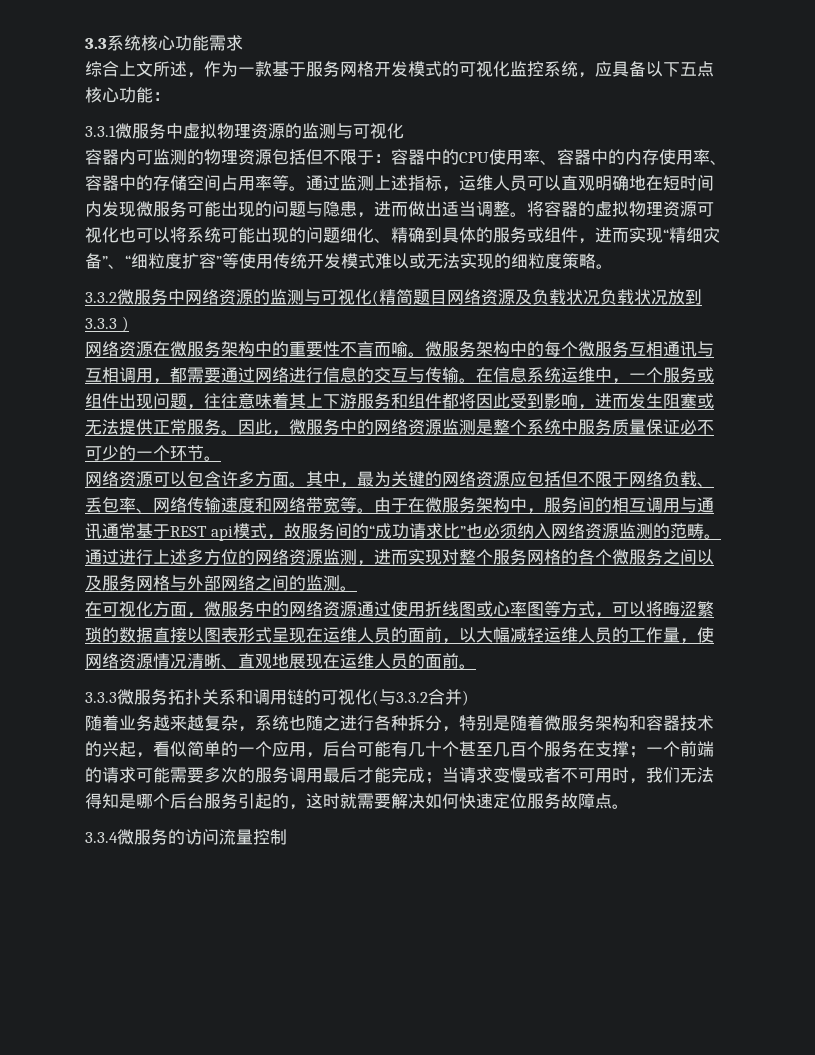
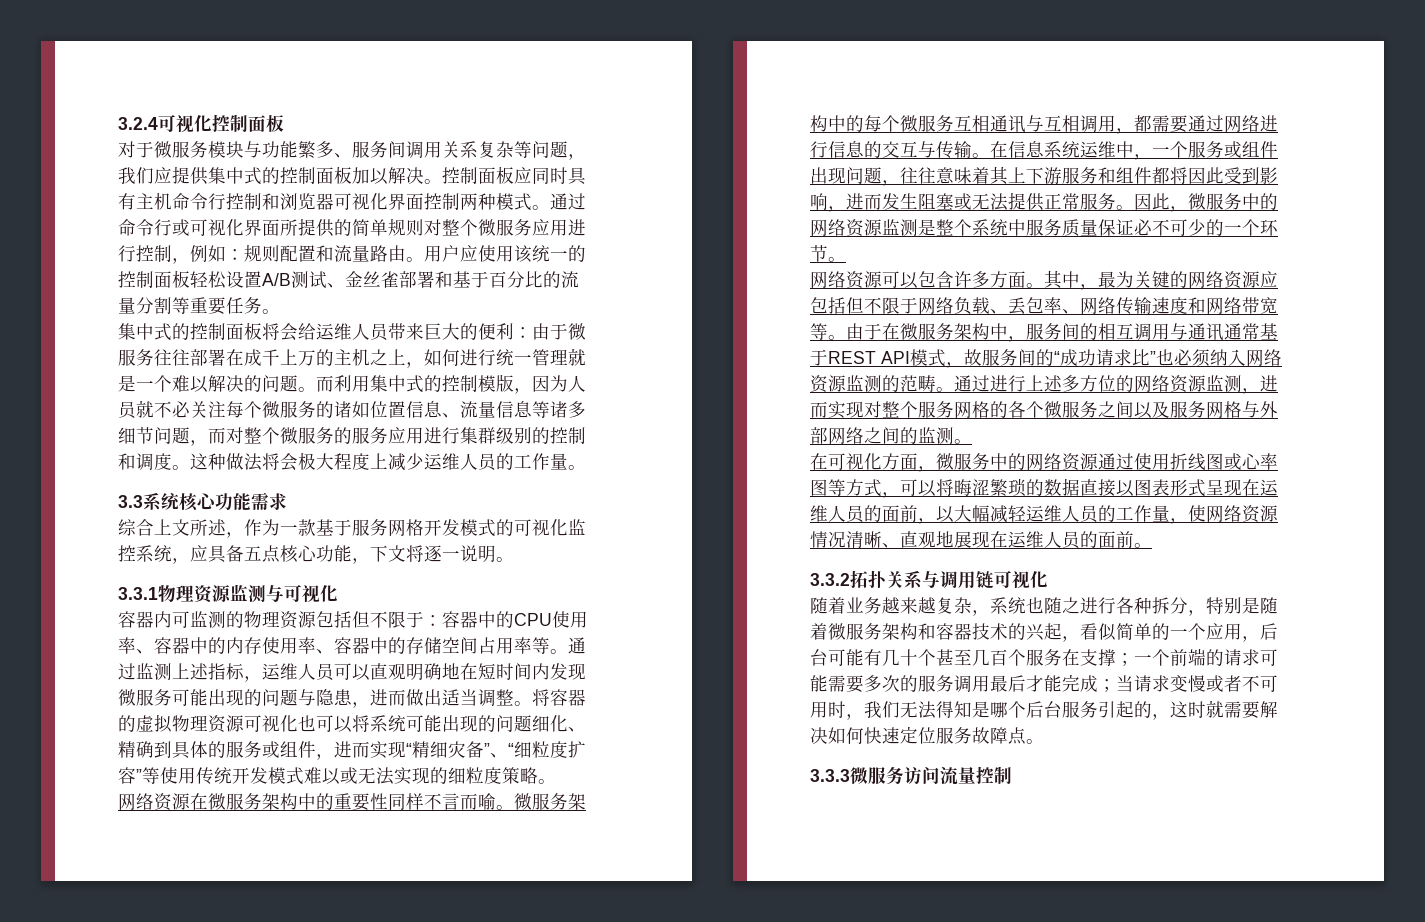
(85, 43) none -> [118,114,284,133] [118,141,586,160] [118,166,587,185] [118,192,586,211] [118,218,586,237] [118,244,586,264] [118,270,579,289] [118,297,280,315] [118,322,586,341] [118,348,586,368] [118,374,586,394] [118,400,586,419] [118,427,586,446] [118,452,586,471] 3.2.4可视化控制面板 // 对于微服务模块与功能繁多、服务间调用关系复杂等问题，我们应提供集中式的控制面板加以解决。控制面板应同时具有主机命令行控制和浏览器可视化界面控制两种模式。通过命令行或可视化界面所提供的简单规则对整个微服务应用进行控制，例如：规则配置和流量路由。用户应使用该统一的控制面板轻松设置A/B测试、金丝雀部署和基于百分比的流量分割等重要任务。 // 集中式的控制面板将会给运维人员带来巨大的便利：由于微服务往往部署在成千上万的主机之上，如何进行统一管理就是一个难以解决的问题。而利用集中式的控制模版，因为人员就不必关注每个微服务的诸如位置信息、流量信息等诸多细节问题，而对整个微服务的服务应用进行集群级别的控制和调度。这种做法将会极大程度上减少运维人员的工作量。 //
[646,61,680,77] 以下 -> (244, 553) none
[153,92,170,101] [85,123,302,139] ： // 3.3.1微服务中虚拟物理资源的 -> [352,545,514,564] [118,585,231,603] ，下文将逐一说明。 // 3.3.1物理资源
[85,289,702,306] [85,316,129,332] // 3.3.2微服务中网络资源的监测与可视化(精简题目网络资源及负载状况负载状况放到3.3.3 ) -> (556, 781) none
(340, 349) none -> [388,793,424,810] 同样
[210,526,233,541] api -> [881,351,910,364] API
[85,689,469,706] 3.3.3微服务拓扑关系和调用链的可视化(与3.3.2合并) -> [810,570,1048,589] 3.3.2拓扑关系与调用链可视化
[85,829,185,845] 3.3.4微服务的 -> [810,766,904,785] 3.3.3微服务

